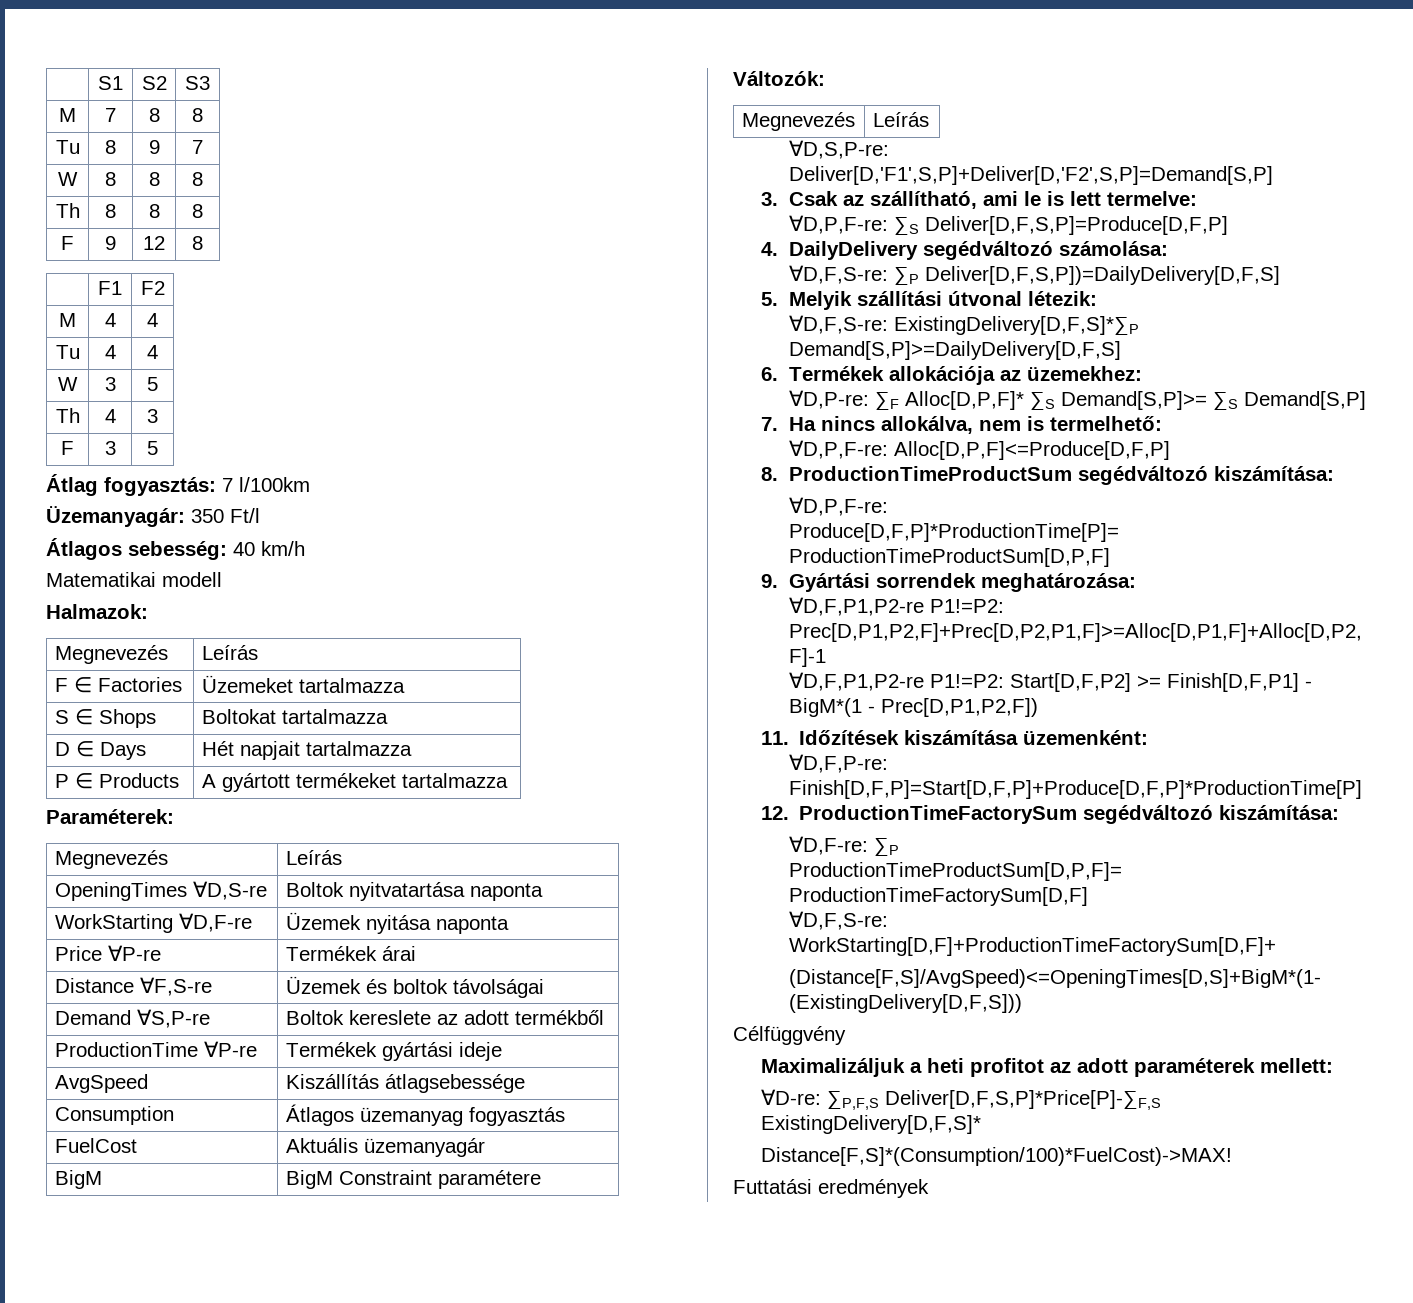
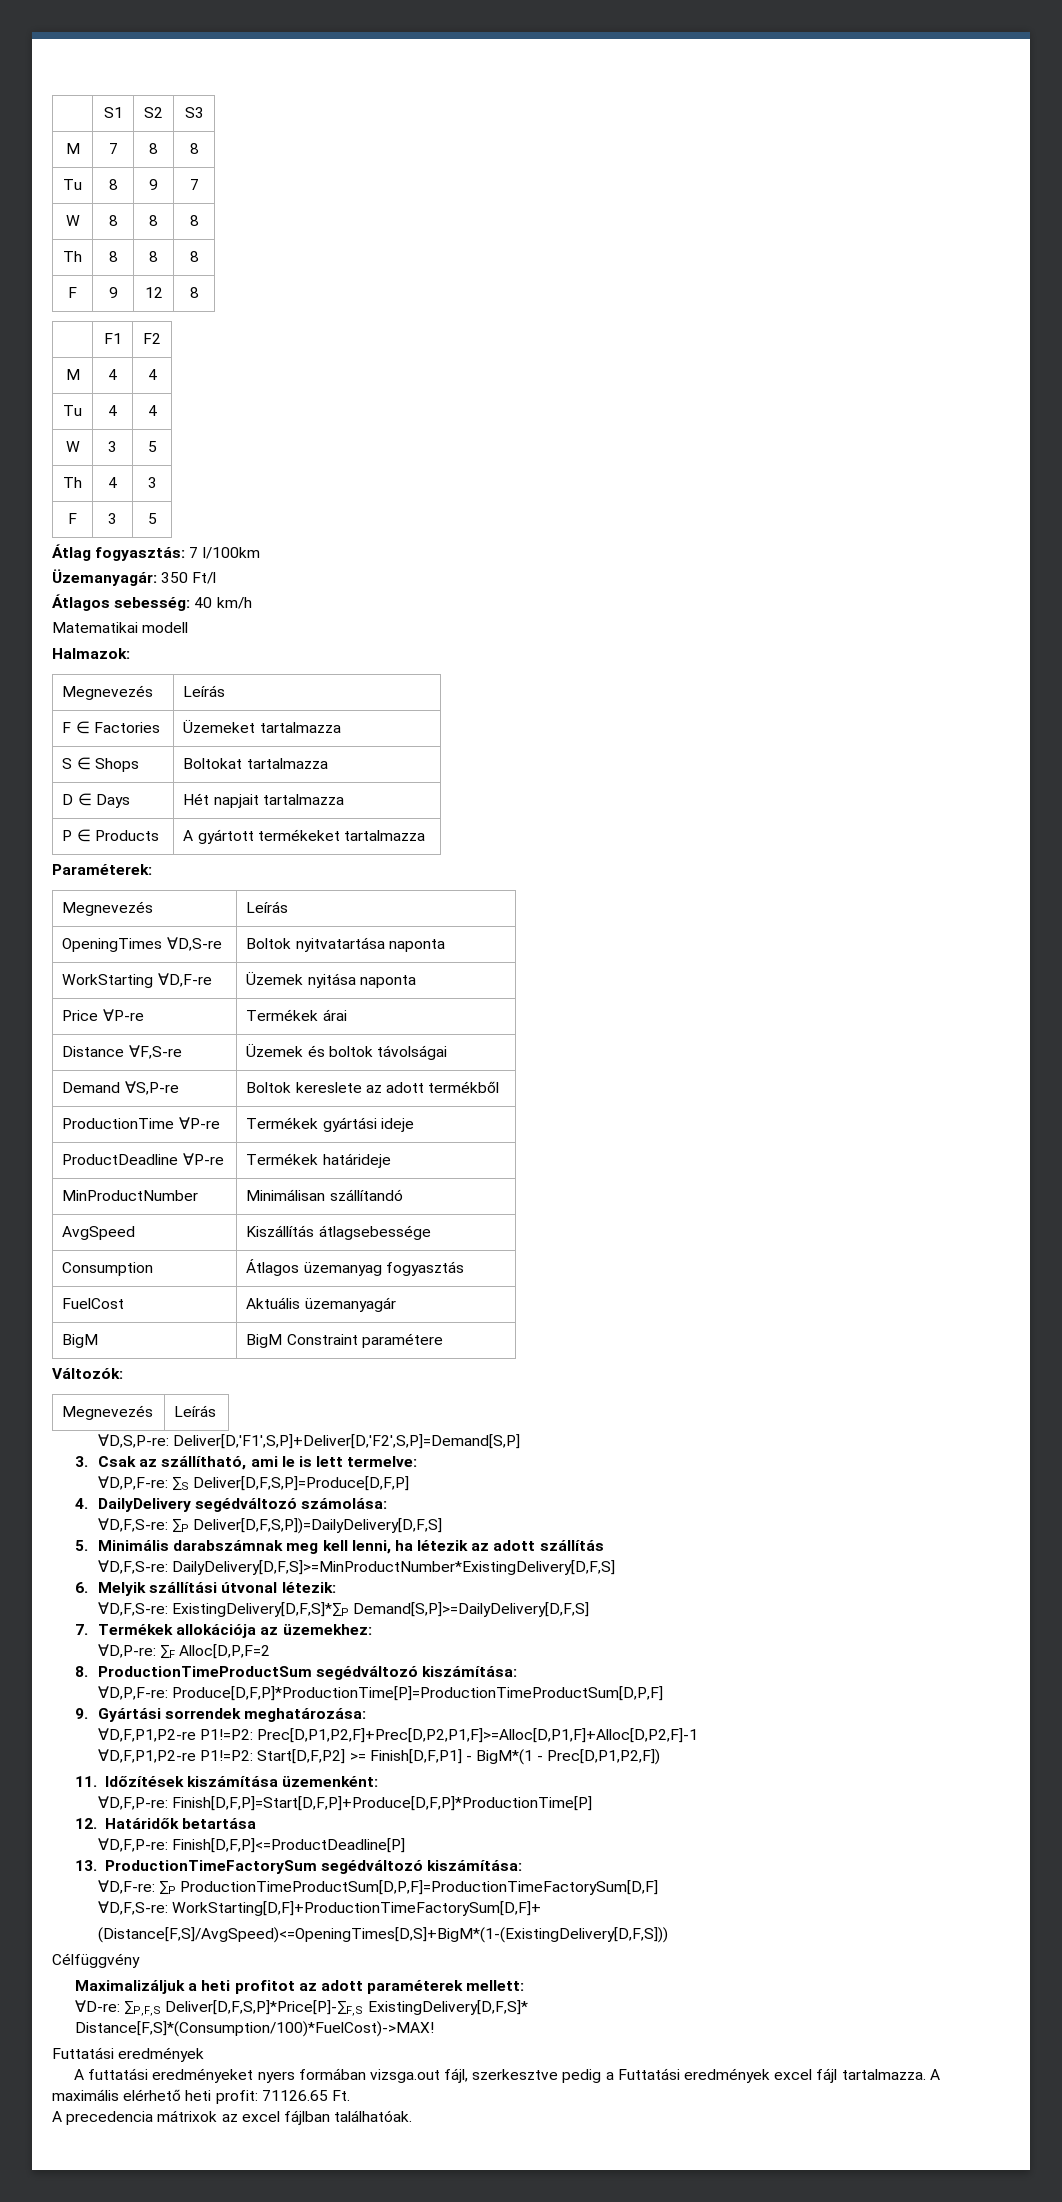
(502, 1051) none -> [62,1153,224,1165] [246,1153,391,1168] [62,1190,199,1201] [246,1189,403,1201] // ProductDeadline ∀P-re | Termékek határideje // MinProductNumber | Minimálisan szállítandó
(778, 299) none -> [98,1540,604,1554] [98,1560,616,1575] [75,1582,89,1593] Minimális darabszámnak meg kell lenni, ha létezik az adott szállítás // ∀D,F,S-re: DailyDelivery[D,F,S]>=MinProductNumber*ExistingDelivery[D,F,S] // 6.
[760,367,778,381] 6. -> [75,1624,89,1635] 7.
[904,391,1366,410] [760,416,1162,434] [788,440,1170,460] Alloc[D,P,F]* ∑S Demand[S,P]>= ∑S Demand[S,P] // 7. Ha nincs allokálva, nem is termelhető: // ∀D,P,F-re: Alloc[D,P,F]<=Produce[D,F,P] -> [179,1644,271,1659] Alloc[D,P,F=2
(789, 813) none -> [104,1818,256,1829] [98,1838,406,1853] [75,1860,98,1871] Határidők betartása // ∀D,F,P-re: Finish[D,F,P]<=ProductDeadline[P] // 13.
(929, 1188) none -> [74,2068,940,2083] [52,2089,350,2104] [52,2110,413,2125] // A futtatási eredményeket nyers formában vizsga.out fájl, szerkesztve pedig a Futtatási eredmények excel fájl tartalmazza. A maximális elérhető heti profit: 71126.65 Ft. // A precedencia mátrixok az excel fájlban találhatóak.

